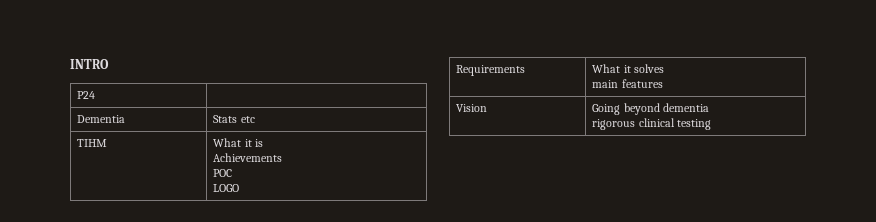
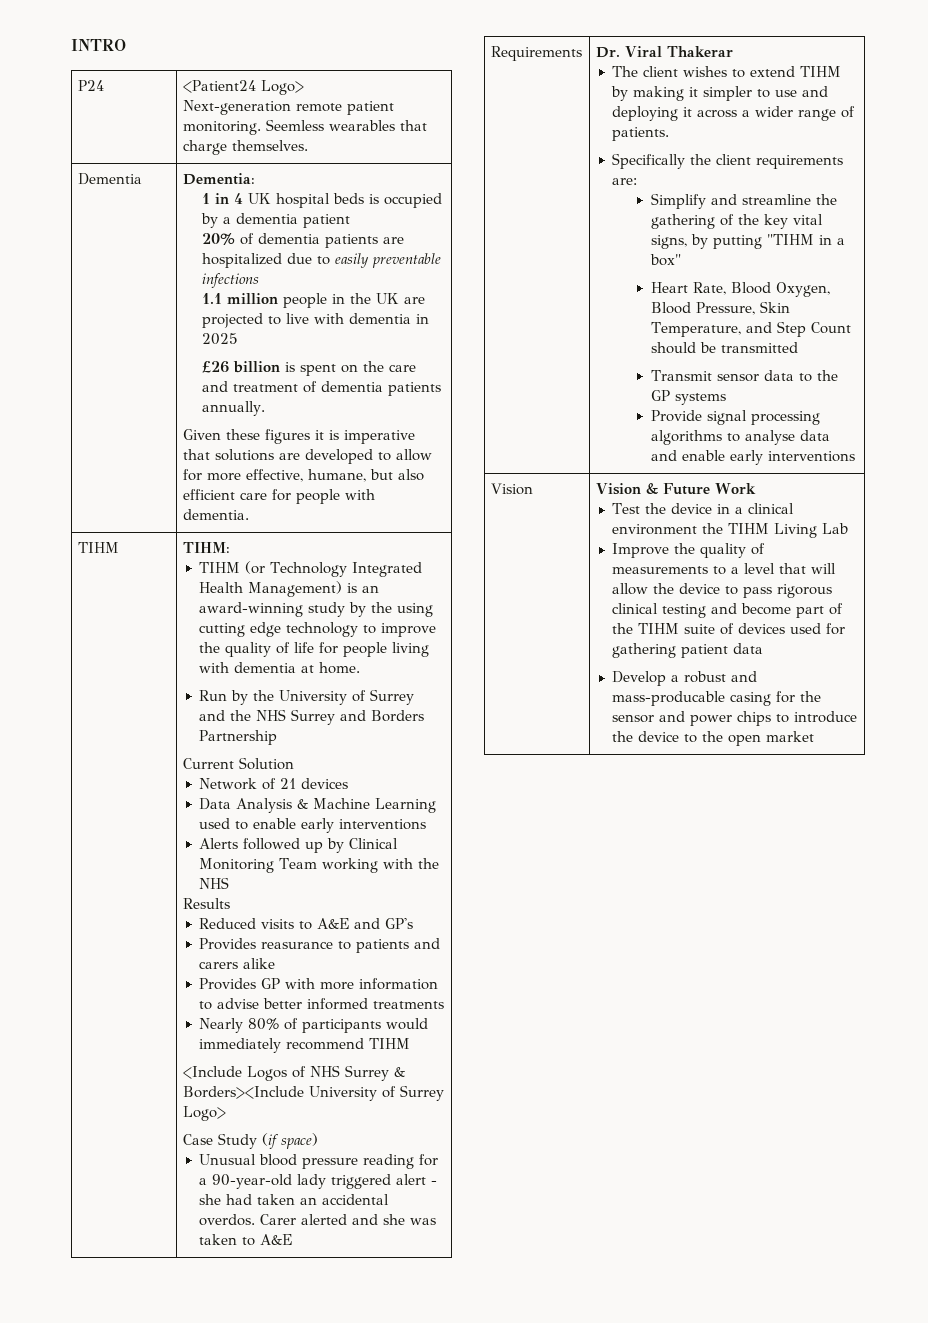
[77,115,126,123] [213,115,255,123] [77,139,108,147] [213,138,263,147] [213,153,283,162] [213,169,233,177] [213,184,240,192] [456,65,526,76] [592,64,664,73] [592,79,663,88] [456,104,488,112] [592,103,709,115] [592,118,711,130] // Dementia | Stats etc // TIHM | What it is // Achievements // POC // LOGO // Requirements | What it solves // main features // Vision | Going beyond dementia // rigorous clinical testing -> [182,80,304,95] [182,100,394,115] [182,119,427,135] [182,140,308,155] [77,173,142,185] [182,173,255,185] [202,193,443,208] [201,213,351,228] [202,233,405,248] [202,253,442,268] [202,273,260,288] [202,293,426,308] [202,313,430,328] [202,333,239,345] [202,361,417,376] [202,381,442,396] [202,401,266,416] [182,429,415,444] [182,449,432,464] [182,469,424,482] [182,489,375,504] [182,509,249,520] [77,542,119,553] [182,542,230,553] [199,561,423,577] [199,581,380,597] [199,602,434,617] [199,622,437,637] [199,642,430,657] [199,662,361,674] [199,689,415,705] [199,709,425,725] [199,730,278,745] [182,757,294,770] [199,778,349,790] [199,798,437,813] [199,818,427,833] [199,838,399,853] [199,858,440,873] [199,877,230,889] [182,898,230,909] [199,918,414,930] [199,938,441,953] [199,958,276,969] [199,978,439,990] [199,998,445,1010] [199,1018,429,1033] [199,1038,411,1053] [182,1065,405,1081] [182,1085,444,1101] [182,1106,226,1121] [182,1133,318,1149] [199,1154,439,1169] [199,1174,438,1189] [199,1194,390,1205] [199,1214,437,1226] [199,1234,293,1246] [490,46,582,61] [595,46,733,58] [612,66,842,78] [611,86,829,101] [612,106,856,121] [612,127,670,141] [612,153,844,169] [612,178,638,185] [650,193,837,209] [650,214,823,229] [650,234,845,249] [649,254,681,266] [650,282,830,297] [650,301,790,315] [650,321,851,337] [650,342,798,354] [650,370,838,382] [650,390,726,405] [650,410,820,425] [650,430,830,445] [650,450,855,465] [490,483,533,495] [595,483,756,495] [612,503,795,514] [612,523,849,538] [612,543,766,558] [612,563,837,575] [612,583,833,598] [612,603,844,618] [612,623,846,635] [612,643,764,658] [612,671,758,686] [612,691,822,706] [612,711,858,726] [612,731,815,746] <Patient24 Logo> // Next-generation remote patient monitoring. Seemless wearables that charge themselves. // Dementia | Dementia: // 1 in 4 UK hospital beds is occupied by a dementia patient // 20% of dementia patients are hospitalized due to easily preventable infections // 1.1 million people in the UK are projected to live with dementia in 2025 // £26 billion is spent on the care and treatment of dementia patients annually. // Given these figures it is imperative that solutions are developed to allow for more effective, humane, but also efficient care for people with dementia. // TIHM | TIHM: // TIHM (or Technology Integrated Health Management) is an award-winning study by the using cutting edge technology to improve the quality of life for people living with dementia at home. // Run by the University of Surrey and the NHS Surrey and Borders Partnership // Current Solution // Network of 21 devices // Data Analysis & Machine Learning used to enable early interventions // Alerts followed up by Clinical Monitoring Team working with the NHS // Results // Reduced visits to A&E and GP's // Provides reasurance to patients and carers alike // Provides GP with more information to advise better informed treatments // Nearly 80% of participants would immediately recommend TIHM // <Include Logos of NHS Surrey & Borders><Include University of Surrey Logo> // Case Study (if space) // Unusual blood pressure reading for a 90-year-old lady triggered alert - she had taken an accidental overdos. Carer alerted and she was taken to A&E // Requirements | Dr. Viral Thakerar // The client wishes to extend TIHM by making it simpler to use and deploying it across a wider range of patients. // Specifically the client requirements are: // Simplify and streamline the gathering of the key vital signs, by putting "TIHM in a box" // Heart Rate, Blood Oxygen, Blood Pressure, Skin Temperature, and Step Count should be transmitted // Transmit sensor data to the GP systems // Provide signal processing algorithms to analyse data and enable early interventions // Vision | Vision & Future Work // Test the device in a clinical environment the TIHM Living Lab // Improve the quality of measurements to a level that will allow the device to pass rigorous clinical testing and become part of the TIHM suite of devices used for gathering patient data // Develop a robust and mass-producable casing for the sensor and power chips to introduce the device to the open market

